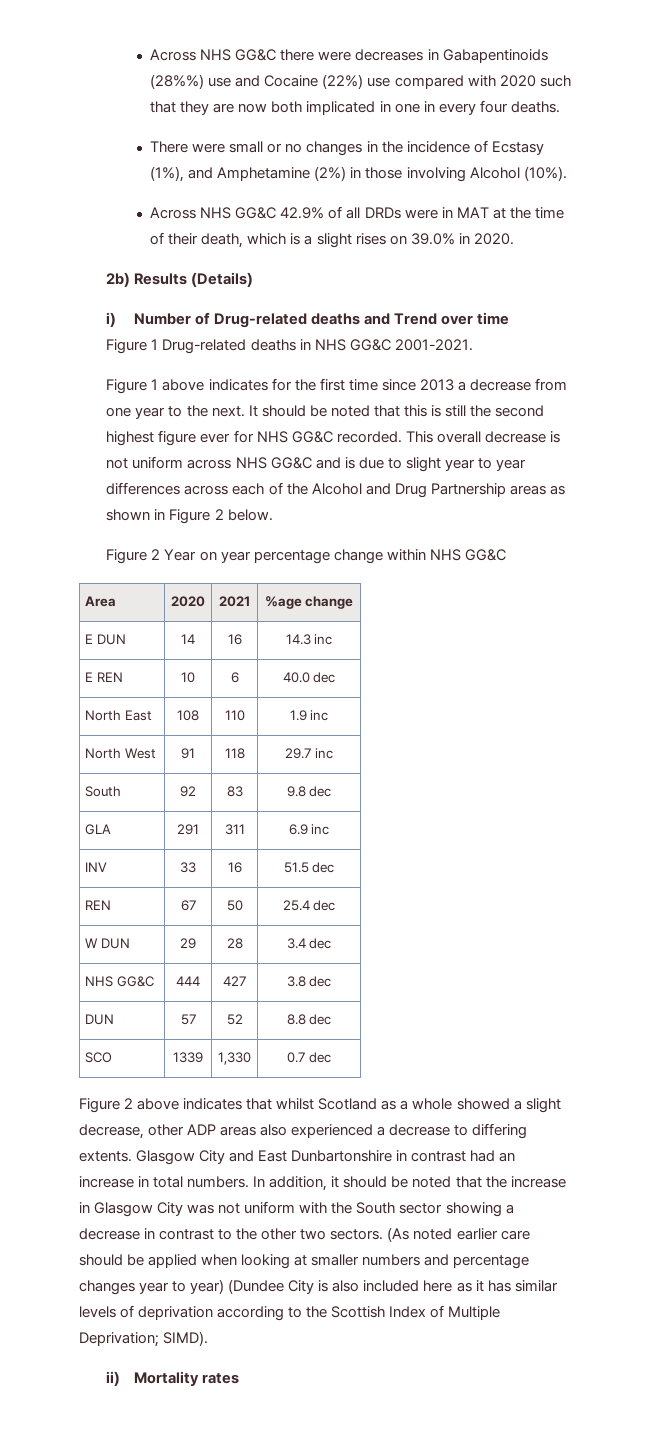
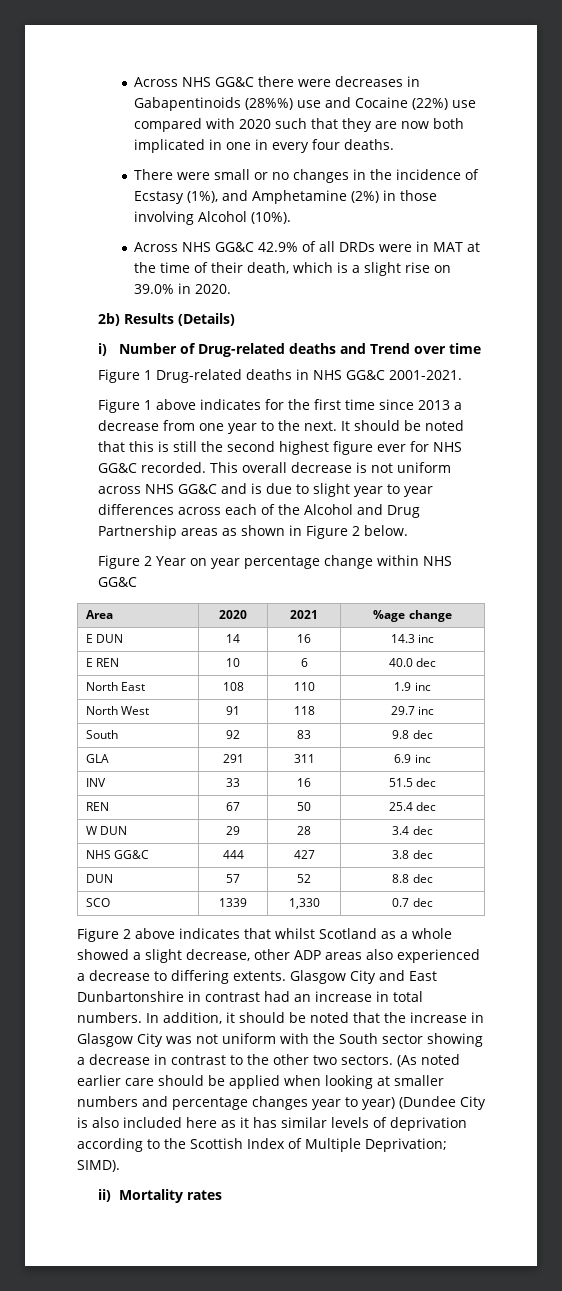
[355,233,386,245] rises -> [405,262,431,273] rise

